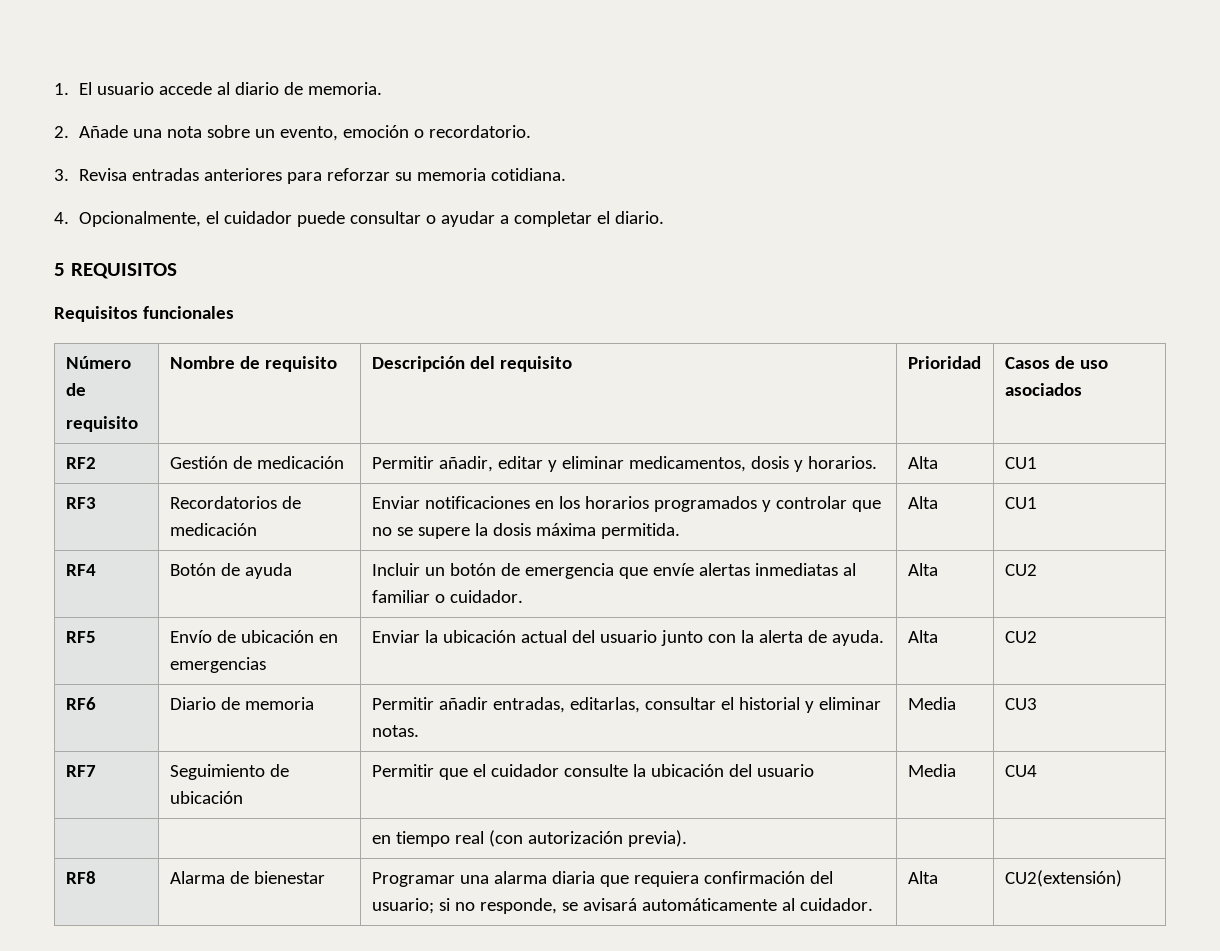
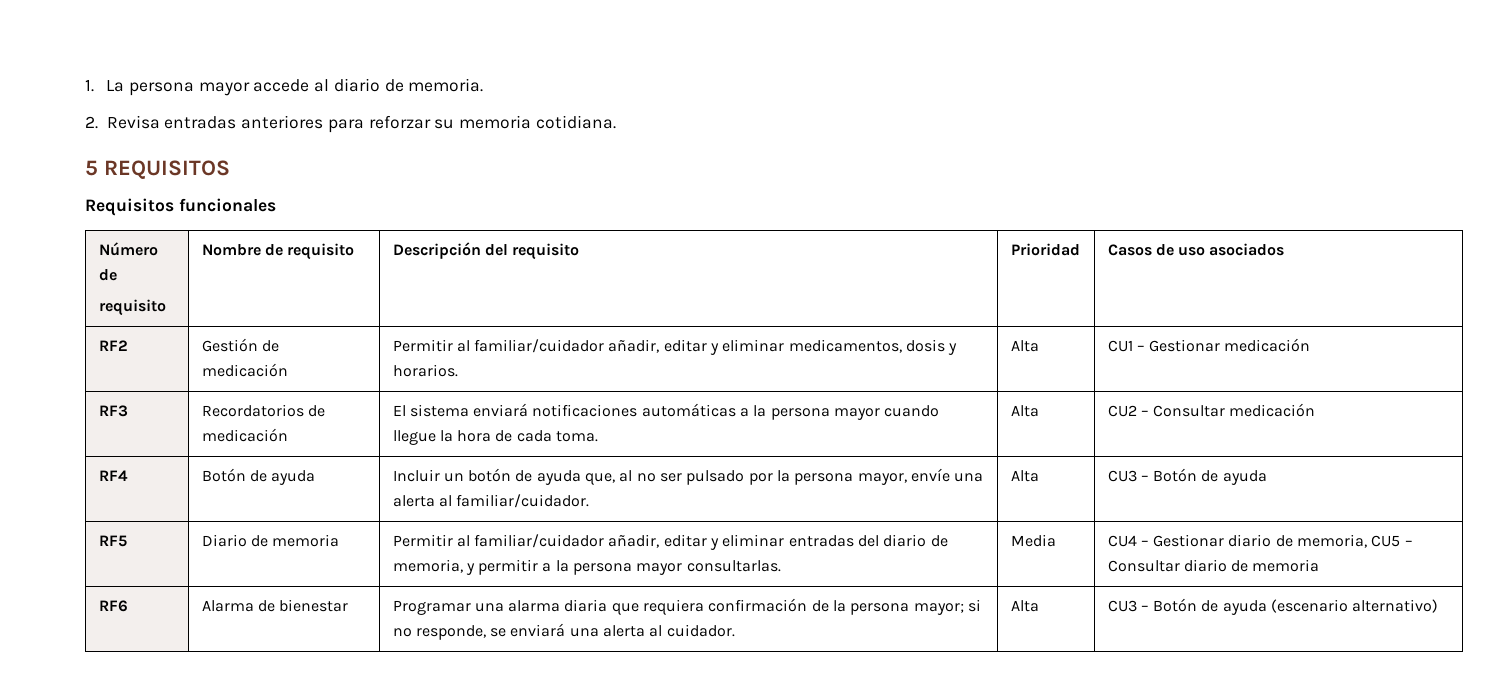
[79,82,155,95] El usuario -> [106,80,250,96] La persona mayor
[79,125,532,141] [54,169,69,181] Añade una nota sobre un evento, emoción o recordatorio. // 3. -> (98, 122) none
[54,211,665,227] // 4. Opcionalmente, el cuidador puede consultar o ayudar a completar el diario. -> (616, 122) none
(434, 462) none -> [456,339,605,353] al familiar/cuidador
(1037, 463) none -> [1136,338,1311,352] – Gestionar medicación
[371,496,881,512] [371,523,680,539] [907,496,938,509] [1004,497,1037,509] Enviar notificaciones en los horarios programados y controlar que no se supere la dosis máxima permitida. | Alta | CU1 -> [392,403,940,420] [392,430,599,445] [1010,405,1039,417] [1107,403,1316,417] El sistema enviará notificaciones automáticas a la persona mayor cuando llegue la hora de cada toma. | Alta | CU2 – Consultar medicación
[524,563,856,579] [371,590,523,603] [907,563,938,576] [1004,564,1037,576] [65,631,96,643] [169,630,338,643] [169,657,266,673] [371,630,884,646] [907,630,938,643] [1004,631,1037,643] [65,697,96,710] [169,697,314,710] [371,697,881,713] [371,725,419,737] [907,697,956,710] [1004,698,1037,710] [65,765,96,777] [169,764,289,780] [169,791,243,804] [371,764,814,780] [907,764,956,777] [1004,765,1037,777] [371,830,687,847] [65,871,96,884] emergencia que envíe alertas inmediatas al familiar o cuidador. | Alta | CU2 // RF5 | Envío de ubicación en emergencias | Enviar la ubicación actual del usuario junto con la alerta de ayuda. | Alta | CU2 // RF6 | Diario de memoria | Permitir añadir entradas, editarlas, consultar el historial y eliminar notas. | Media | CU3 // RF7 | Seguimiento de ubicación | Permitir que el cuidador consulte la ubicación del usuario | Media | CU4 // | | en tiempo real (con autorización previa). | | // RF8 -> [536,468,984,485] [392,494,590,508] [1010,470,1039,482] [1107,468,1267,485] [98,535,127,547] [201,534,340,547] [392,534,948,550] [392,559,781,575] [1010,534,1056,547] [1107,534,1413,548] [1107,559,1320,572] [98,600,128,612] ayuda que, al no ser pulsado por la persona mayor, envíe una alerta al familiar/cuidador. | Alta | CU3 – Botón de ayuda // RF5 | Diario de memoria | Permitir al familiar/cuidador añadir, editar y eliminar entradas del diario de memoria, y permitir a la persona mayor consultarlas. | Media | CU4 – Gestionar diario de memoria, CU5 – Consultar diario de memoria // RF6
[809,871,833,884] [371,898,434,914] del usuario; -> [811,600,964,615] de la persona mayor;
[582,898,777,911] avisará automáticamente -> [510,623,646,637] enviará una alerta
[1004,870,1122,887] CU2(extensión) -> [1107,598,1439,615] CU3 – Botón de ayuda (escenario alternativo)

